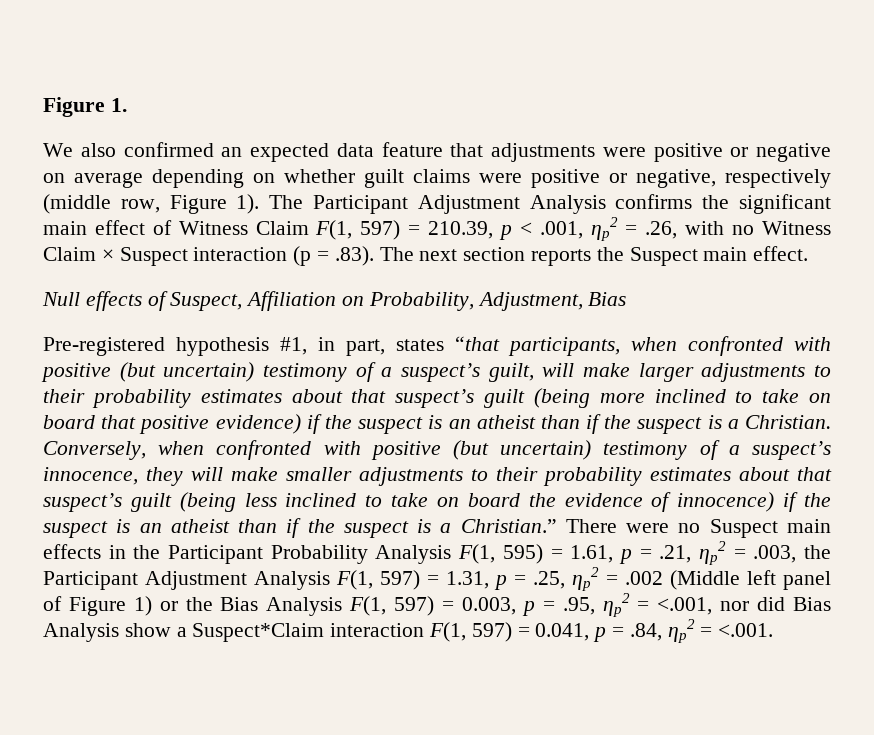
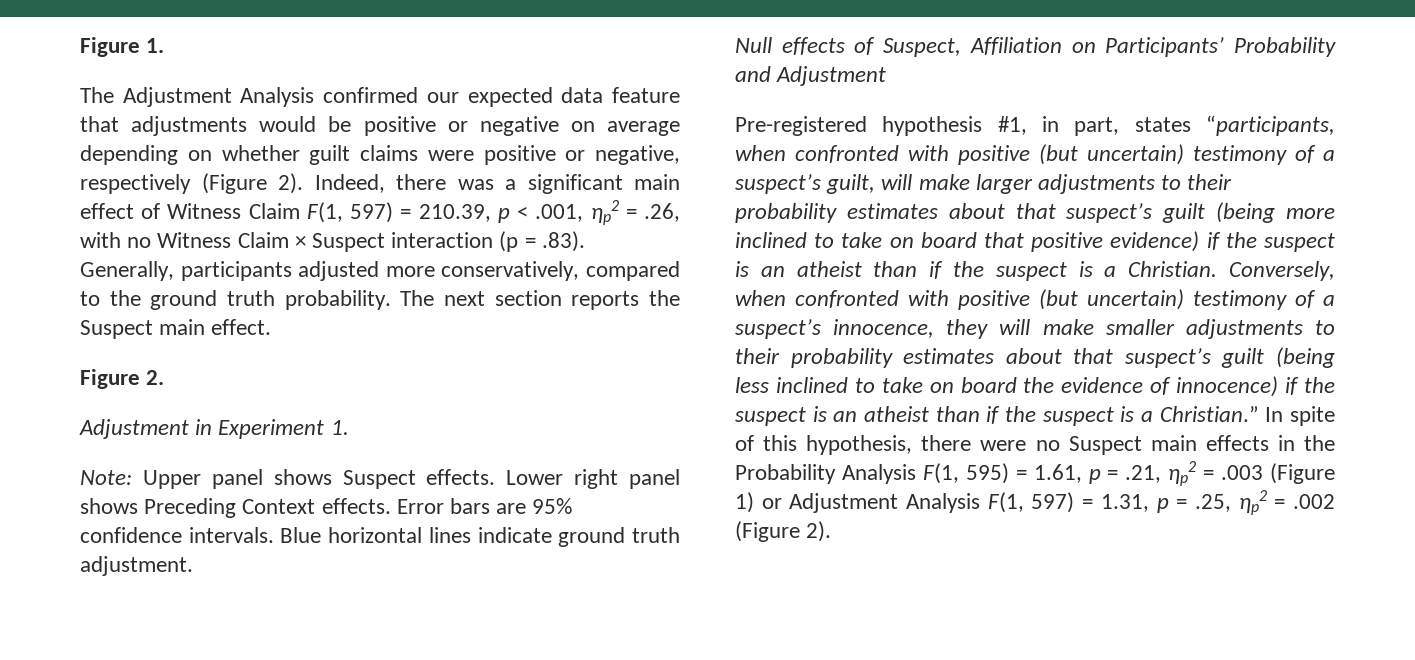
[43,142,243,157] We also confirmed an -> [80,87,459,107] The Adjustment Analysis confirmed our
[602,147,646,157] were -> [259,116,352,132] would be
[43,194,730,214] (middle row, Figure 1). The Participant Adjustment Analysis confirms the -> [201,173,516,194] (Figure 2). Indeed, there was a
(374, 256) none -> [80,261,680,281] [80,290,391,310] Generally, participants adjusted more conservatively, compared to the ground truth probability.
(809, 253) none -> [80,369,165,389] [79,419,349,439] [80,469,680,489] [80,498,573,518] [80,527,680,547] [80,556,193,576] // Figure 2. // Adjustment in Experiment 1. // Note: Upper panel shows Suspect effects. Lower right panel shows Preceding Context effects. Error bars are 95% confidence intervals. Blue horizontal lines indicate ground truth adjustment.
[368,292,627,311] Probability, Adjustment, Bias -> [1105,37,1336,57] [735,66,887,86] Participants’ Probability and Adjustment
[455,336,620,356] “that participants, -> [1206,115,1335,136] “participants,
[565,519,617,533] There -> [1265,406,1335,426] [735,435,972,455] In spite of this hypothesis, there
[168,545,264,564] Participant -> (1335, 443) none
[753,545,831,563] [43,571,138,590] .003, the Participant -> [1221,463,1335,484] [735,492,782,513] .003 (Figure 1) or
[670,570,831,590] [43,593,832,617] [43,619,774,643] (Middle left panel of Figure 1) or the Bias Analysis F(1, 597) = 0.003, p = .95, ηp2 = <.001, nor did Bias Analysis show a Suspect*Claim interaction F(1, 597) = 0.041, p = .84, ηp2 = <.001. -> [735,521,832,542] (Figure 2).

